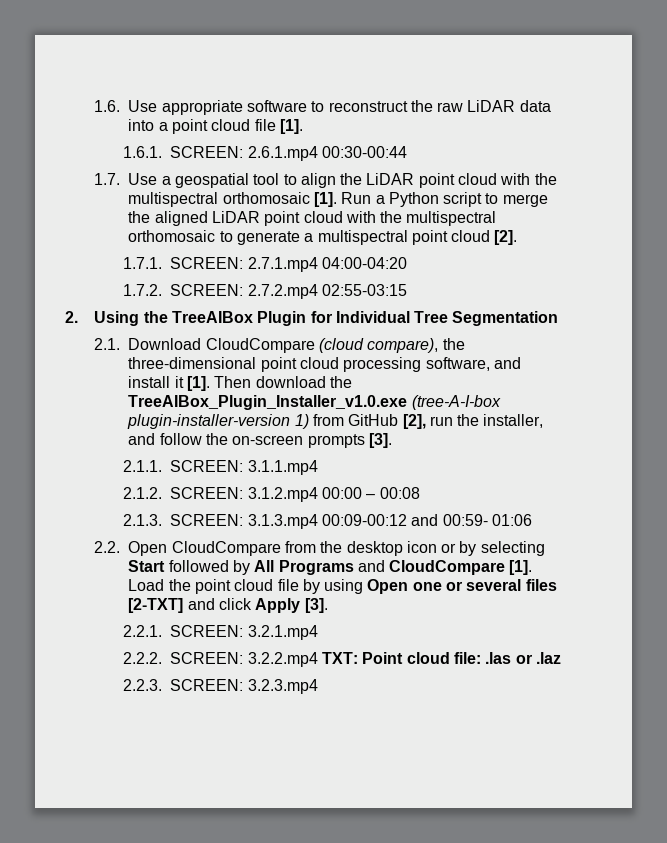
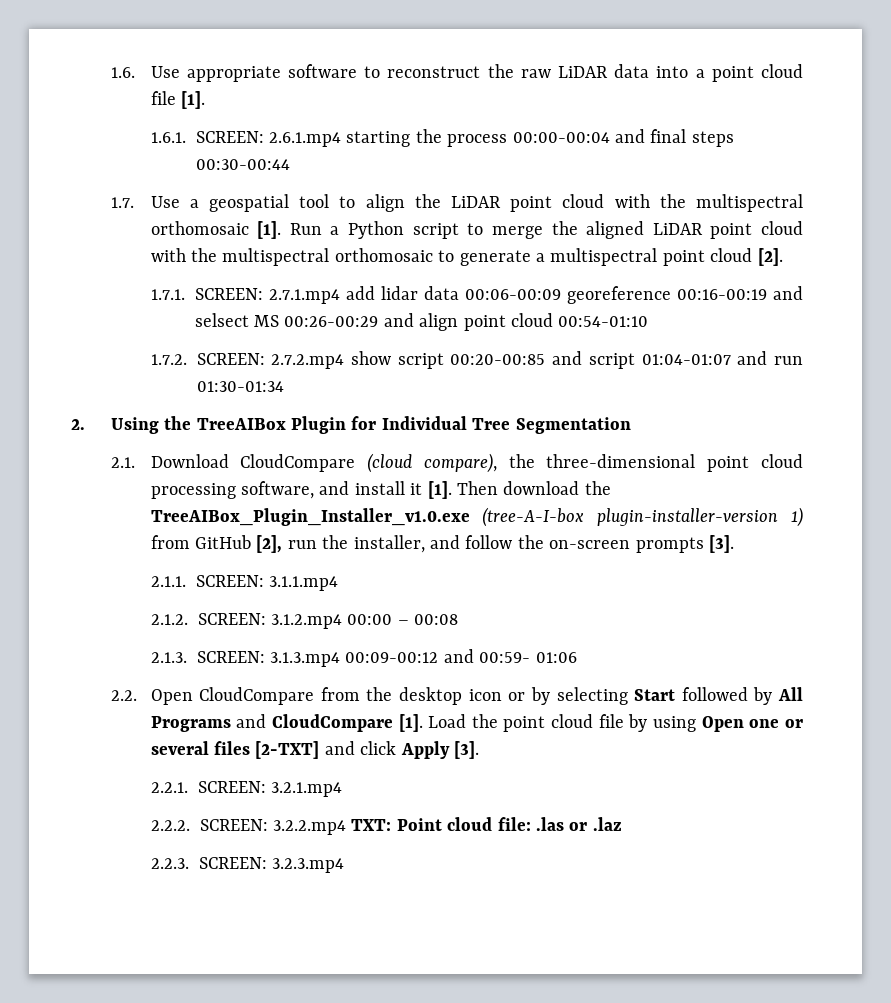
(318, 153) none -> [346,129,734,147] starting the process 00:00-00:04 and final steps
[322,257,408,269] [123,284,408,299] 04:00-04:20 // 1.7.2. SCREEN: 2.7.2.mp4 02:55-03:15 -> [345,286,803,304] [194,313,649,331] [150,351,803,369] [196,381,284,392] add lidar data 00:06-00:09 georeference 00:16-00:19 and selsect MS 00:26-00:29 and align point cloud 00:54-01:10 // 1.7.2. SCREEN: 2.7.2.mp4 show script 00:20-00:85 and script 01:04-01:07 and run 01:30-01:34

